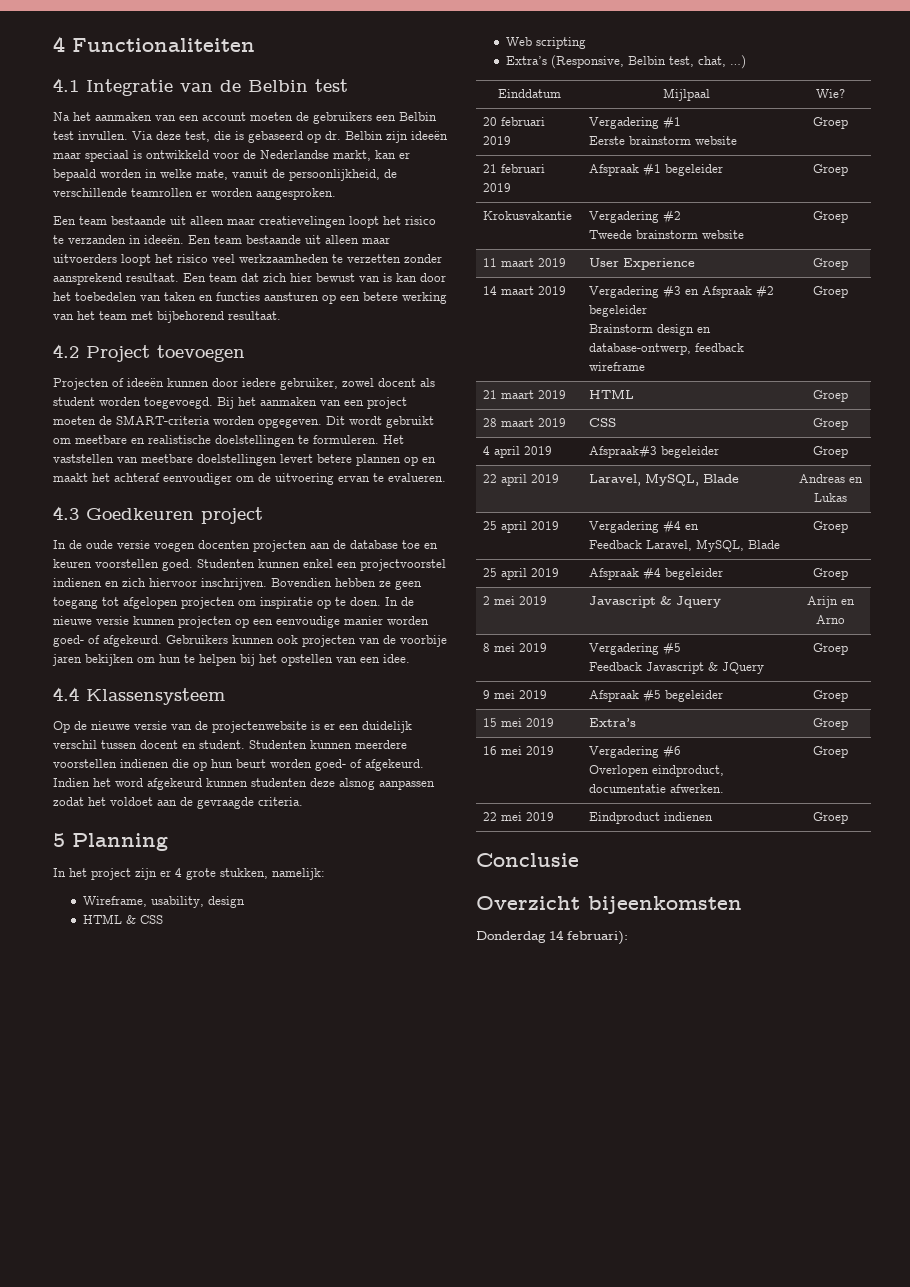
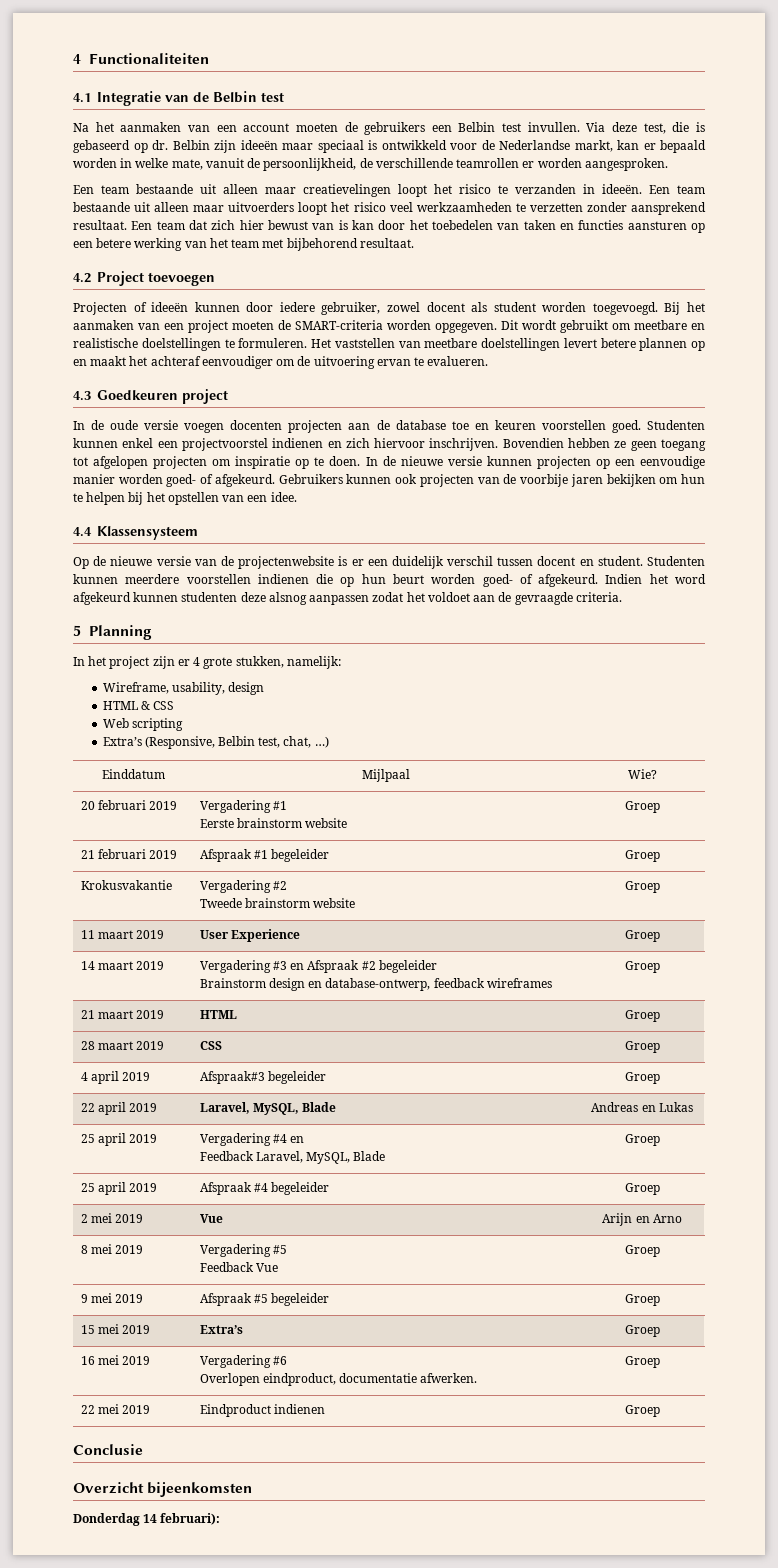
[588,362,645,371] wireframe -> [486,978,552,988] wireframes
[588,596,721,608] Javascript & Jquery -> [199,1214,223,1223] Vue
[645,662,764,674] Javascript & JQuery -> [255,1263,278,1272] Vue

